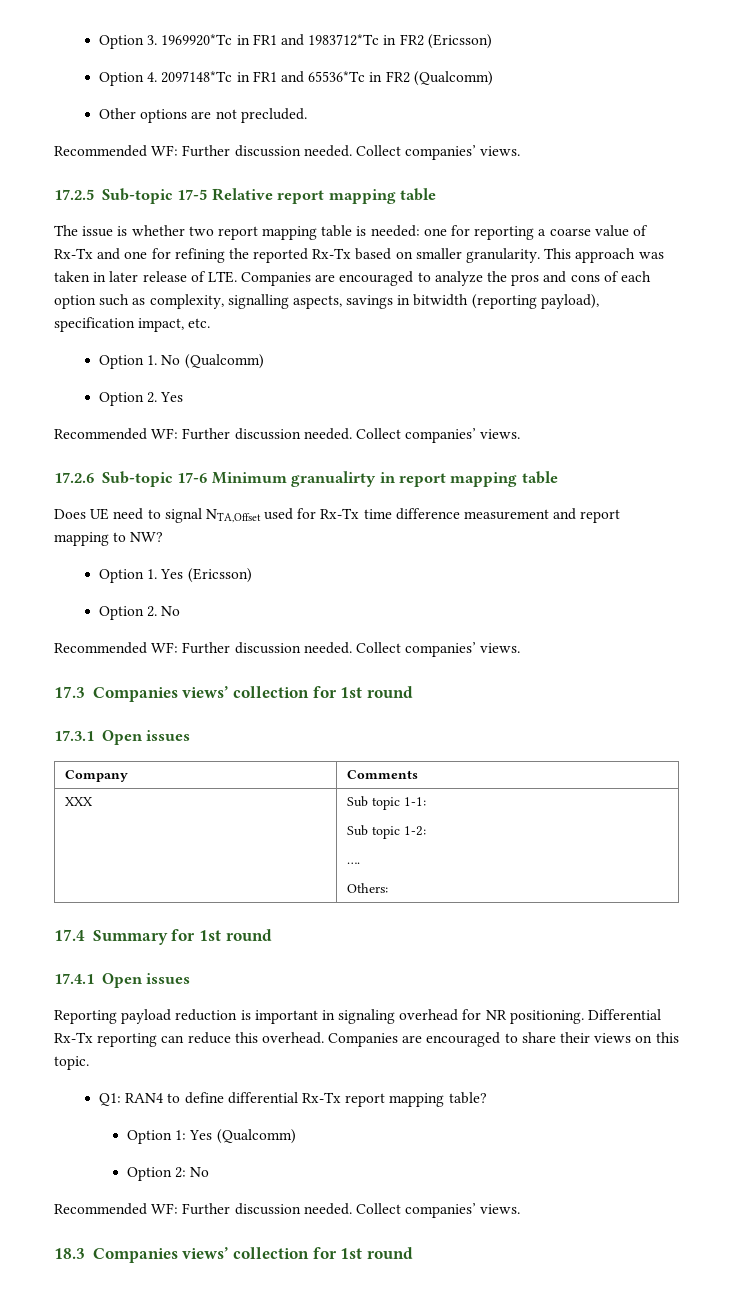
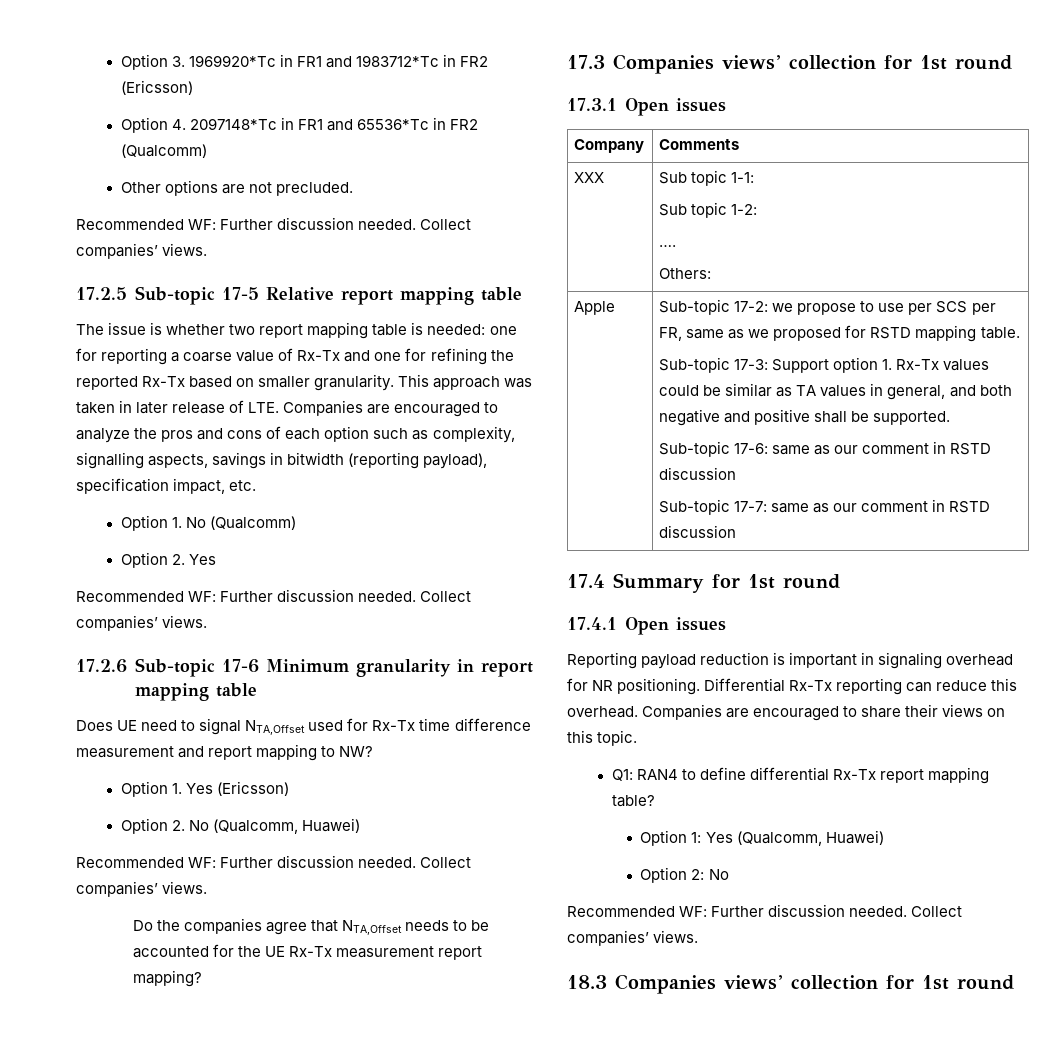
[291,471,377,487] granualirty -> [355,659,451,677] granularity
[54,642,521,657] // Recommended WF: Further discussion needed. Collect companies’ views. -> [213,818,361,834] [76,855,472,868] [76,881,208,897] [132,918,490,935] [132,944,483,960] [132,970,202,987] (Qualcomm, Huawei) // Recommended WF: Further discussion needed. Collect companies’ views. // Do the companies agree that NTA,Offset needs to be accounted for the UE Rx-Tx measurement report mapping?
(389, 888) none -> [574,301,616,315] [659,299,996,315] [659,325,1020,342] [659,357,990,373] [659,383,1012,400] [659,409,951,426] [659,441,992,457] [659,467,737,480] [659,499,991,515] [659,525,737,538] // Apple | Sub-topic 17-2: we propose to use per SCS per FR, same as we proposed for RSTD mapping table. // Sub-topic 17-3: Support option 1. Rx-Tx values could be similar as TA values in general, and both negative and positive shall be supported. // Sub-topic 17-6: same as our comment in RSTD discussion // Sub-topic 17-7: same as our comment in RSTD discussion
[216,1129,296,1144] (Qualcomm) -> [736,830,884,846] (Qualcomm, Huawei)

